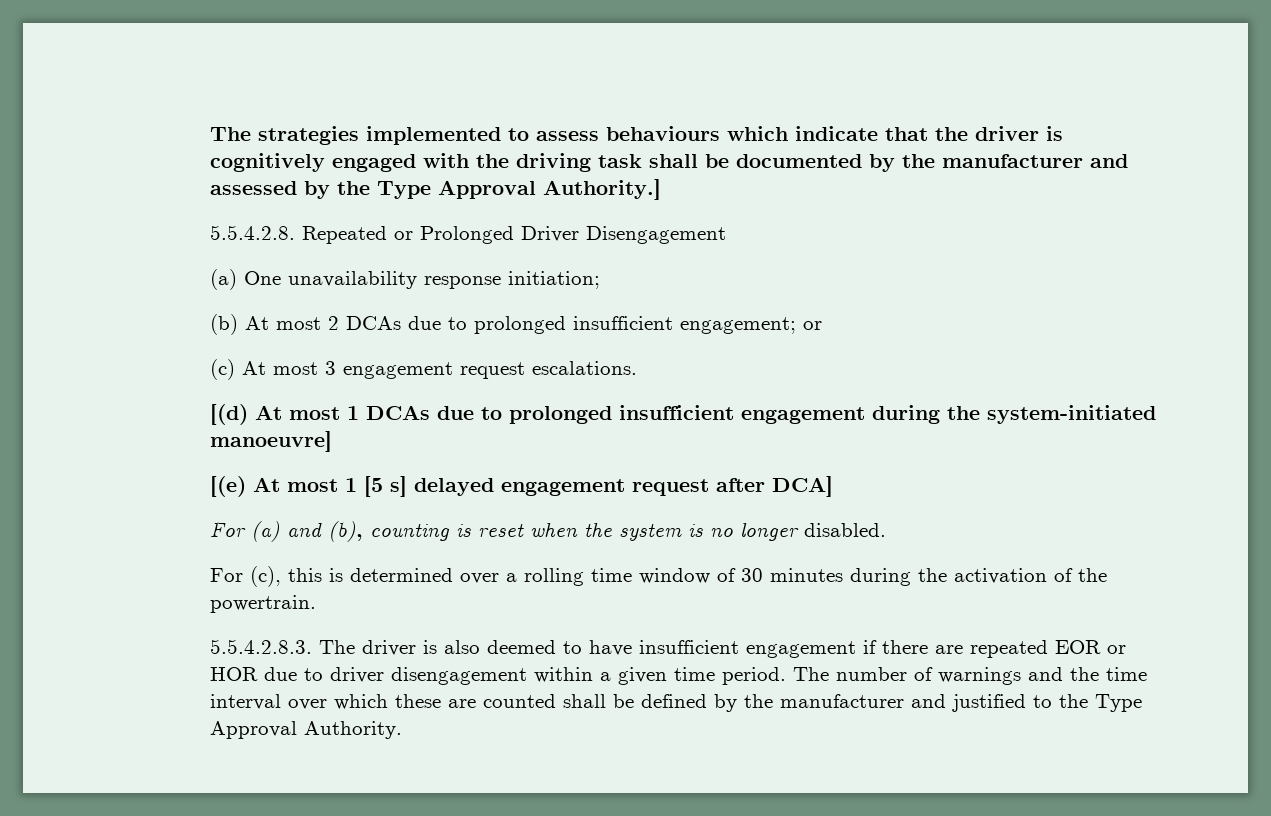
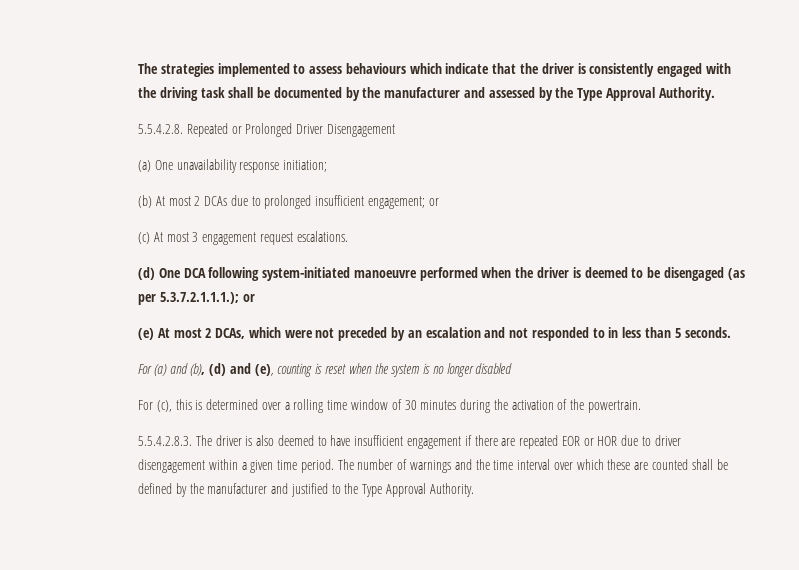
[210,153,326,172] cognitively -> [589,63,655,77] consistently
[543,179,662,200] Authority.] -> [658,87,715,101] Authority.
[210,404,1157,425] [210,431,333,452] [210,476,834,497] [(d) At most 1 DCAs due to prolonged insufficient engagement during the system-initiated manoeuvre] // [(e) At most 1 [5 s] delayed engagement request after DCA] -> [137,267,745,281] [137,292,255,305] [137,327,731,341] (d) One DCA following system-initiated manoeuvre performed when the driver is deemed to be disengaged (as per 5.3.7.2.1.1.1.); or // (e) At most 2 DCAs, which were not preceded by an escalation and not responded to in less than 5 seconds.
(364, 531) none -> [209,363,274,376] (d) and (e),
[804,523,887,537] disabled. -> [475,363,513,374] disabled

